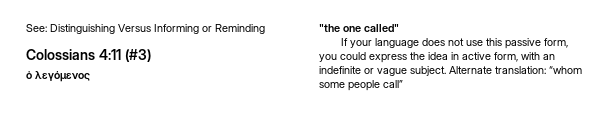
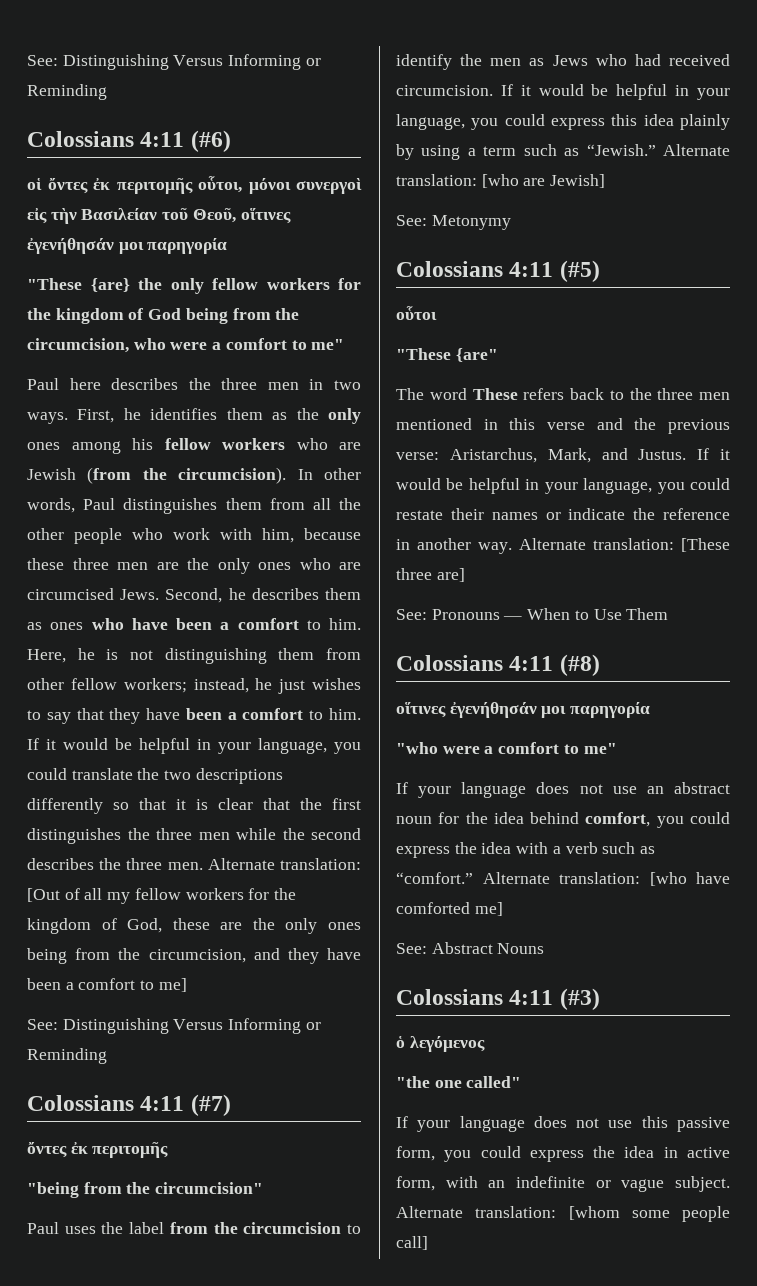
[26,24,265,34] See: Distinguishing Versus Informing or Reminding -> [27,54,321,70] [27,84,107,100] [27,130,231,152] [27,176,362,194] [27,208,291,224] [27,238,228,254] [27,278,361,294] [27,308,300,324] [27,338,345,353] [27,378,361,390] [27,408,362,424] [27,438,361,454] [27,467,361,484] [27,498,361,514] [27,528,361,544] [27,558,361,574] [27,588,361,603] [27,618,361,630] [27,648,361,664] [27,678,361,694] [27,708,361,724] [27,738,361,754] [27,768,283,784] [27,798,361,814] [27,828,361,844] [27,858,361,870] [27,888,297,904] [27,918,361,934] [27,948,361,964] [27,978,187,992] [27,1018,321,1034] [27,1048,107,1064] [27,1094,231,1116] [27,1142,169,1158] [27,1182,264,1198] [27,1222,362,1234] [396,54,730,70] [396,84,730,100] [396,114,730,130] [396,144,730,160] [396,174,606,188] [396,215,511,230] [396,260,600,282] [396,306,437,320] [396,348,498,362] [396,388,730,400] [396,418,730,434] [396,448,730,463] [396,478,730,494] [396,508,730,520] [396,538,730,554] [396,568,465,582] [396,608,669,620] [396,654,600,676] [396,702,651,718] [396,742,617,754] [396,782,730,798] [396,812,730,828] [396,842,656,858] [396,872,730,886] [396,902,503,916] [396,942,545,954] See: Distinguishing Versus Informing or Reminding // Colossians 4:11 (#6) // οἱ ὄντες ἐκ περιτομῆς οὗτοι, μόνοι συνεργοὶ εἰς τὴν Βασιλείαν τοῦ Θεοῦ, οἵτινες ἐγενήθησάν μοι παρηγορία // "These {are} the only fellow workers for the kingdom of God being from the circumcision, who were a comfort to me" // Paul here describes the three men in two ways. First, he identifies them as the only ones among his fellow workers who are Jewish (from the circumcision). In other words, Paul distinguishes them from all the other people who work with him, because these three men are the only ones who are circumcised Jews. Second, he describes them as ones who have been a comfort to him. Here, he is not distinguishing them from other fellow workers; instead, he just wishes to say that they have been a comfort to him. If it would be helpful in your language, you could translate the two descriptions differently so that it is clear that the first distinguishes the three men while the second describes the three men. Alternate translation: [Out of all my fellow workers for the kingdom of God, these are the only ones being from the circumcision, and they have been a comfort to me] // See: Distinguishing Versus Informing or Reminding // Colossians 4:11 (#7) // ὄντες ἐκ περιτομῆς // "being from the circumcision" // Paul uses the label from the circumcision to identify the men as Jews who had received circumcision. If it would be helpful in your language, you could express this idea plainly by using a term such as “Jewish.” Alternate translation: [who are Jewish] // See: Metonymy // Colossians 4:11 (#5) // οὗτοι // "These {are" // The word These refers back to the three men mentioned in this verse and the previous verse: Aristarchus, Mark, and Justus. If it would be helpful in your language, you could restate their names or indicate the reference in another way. Alternate translation: [These three are] // See: Pronouns — When to Use Them // Colossians 4:11 (#8) // οἵτινες ἐγενήθησάν μοι παρηγορία // "who were a comfort to me" // If your language does not use an abstract noun for the idea behind comfort, you could express the idea with a verb such as “comfort.” Alternate translation: [who have comforted me] // See: Abstract Nouns
[549,66,582,74] “whom -> [568,1206,620,1220] [whom
[383,80,403,88] call” -> [396,1236,428,1250] call]

